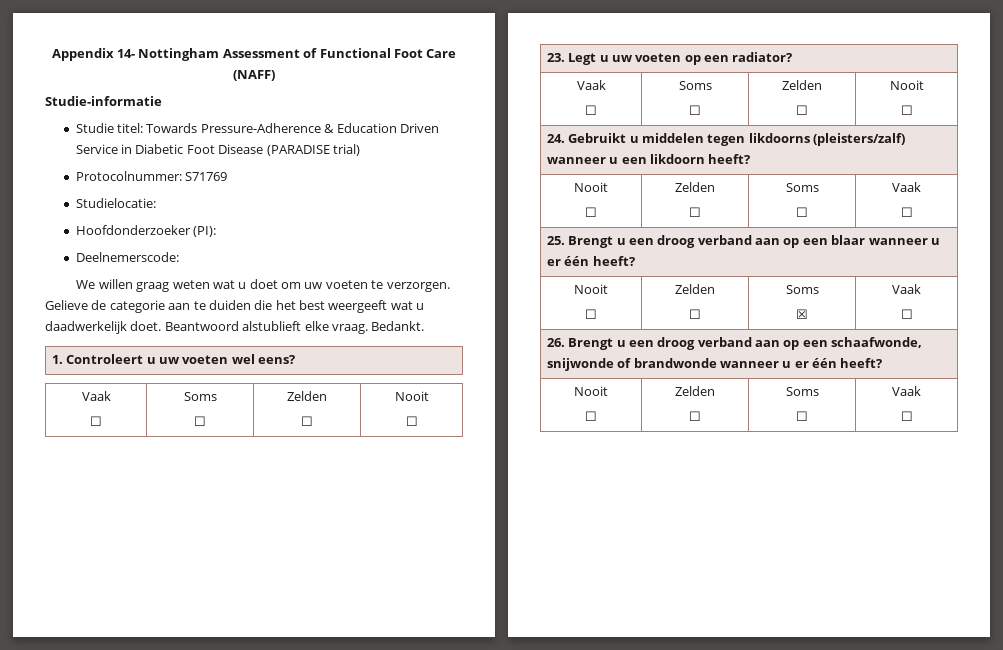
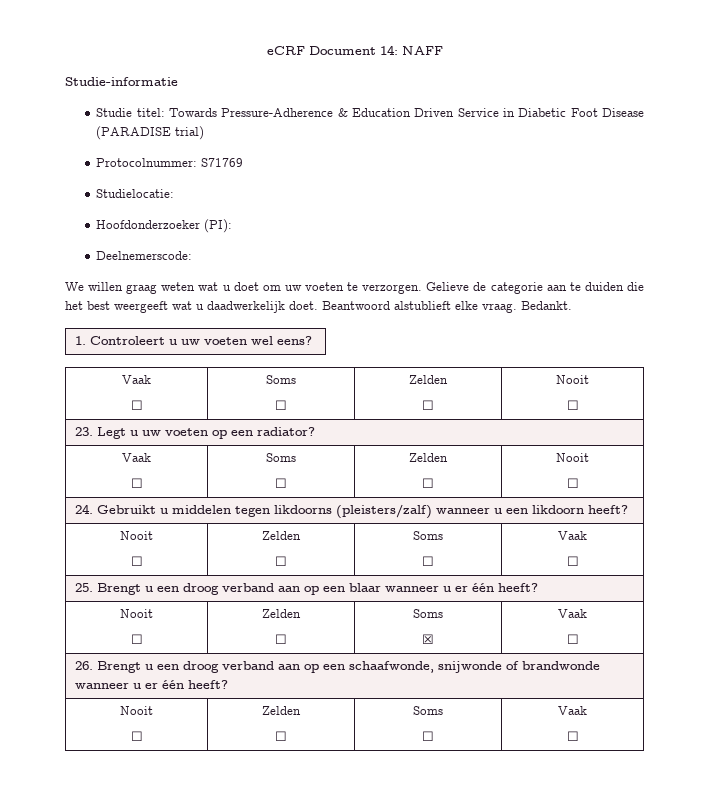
[51,48,457,61] [233,70,275,81] Appendix 14- Nottingham Assessment of Functional Foot Care (NAFF) -> [266,45,443,55] eCRF Document 14: NAFF

